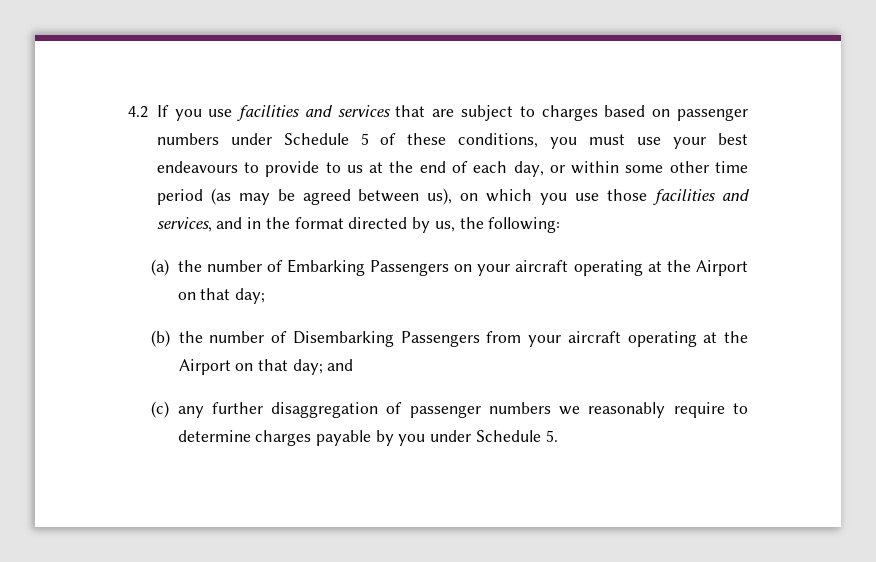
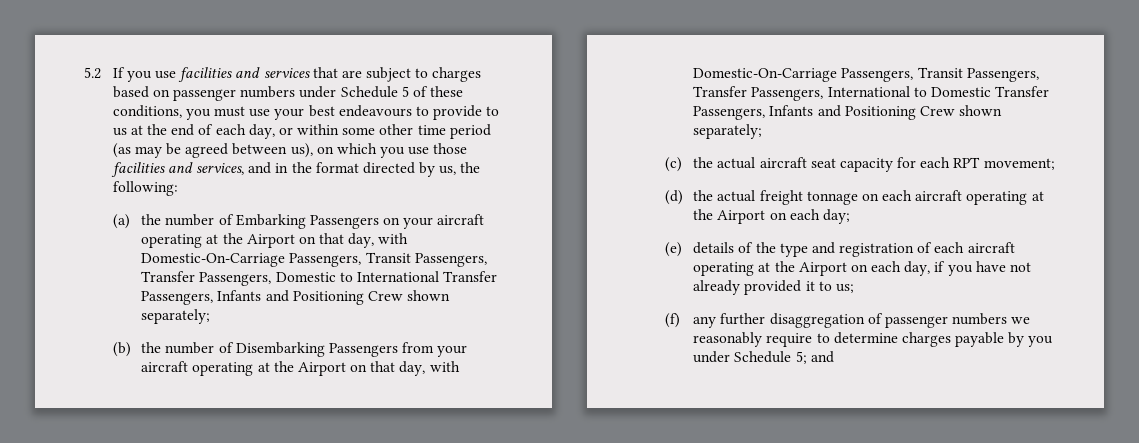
[128,106,148,118] 4.2 -> [84,67,101,79] 5.2
[235,288,266,304] day; -> [348,233,409,248] [141,252,487,267] [141,271,498,286] [141,290,451,305] [141,309,211,324] day, with Domestic-On-Carriage Passengers, Transit Passengers, Transfer Passengers, Domestic to International Transfer Passengers, Infants and Positioning Crew shown separately;
[292,359,354,375] [150,401,169,418] day; and // (c) -> [399,361,460,376] [693,67,1039,82] [693,86,1050,101] [693,105,1003,120] [693,124,763,139] [664,157,1055,172] [664,190,1044,205] [693,209,850,224] [664,242,1015,257] [693,261,1032,276] [693,280,854,295] [664,313,680,328] day, with Domestic-On-Carriage Passengers, Transit Passengers, Transfer Passengers, International to Domestic Transfer Passengers, Infants and Positioning Crew shown separately; // (c) the actual aircraft seat capacity for each RPT movement; // (d) the actual freight tonnage on each aircraft operating at the Airport on each day; // (e) details of the type and registration of each aircraft operating at the Airport on each day, if you have not already provided it to us; // (f)
[545,430,558,442] 5. -> [795,351,834,364] 5; and

